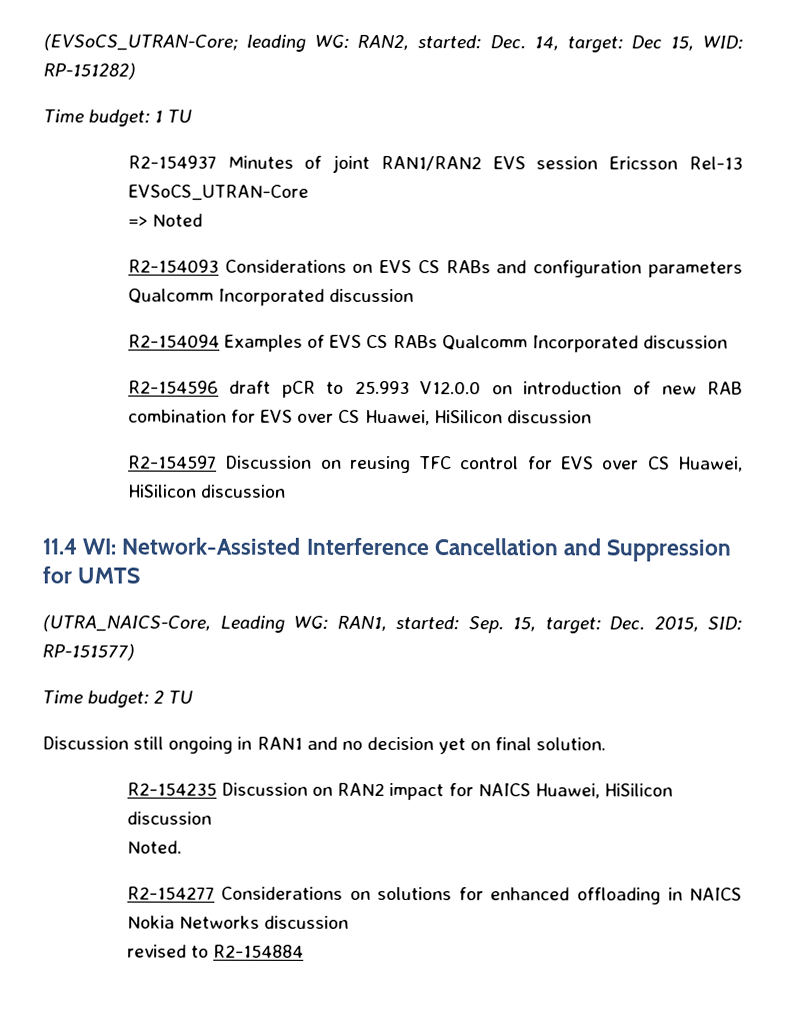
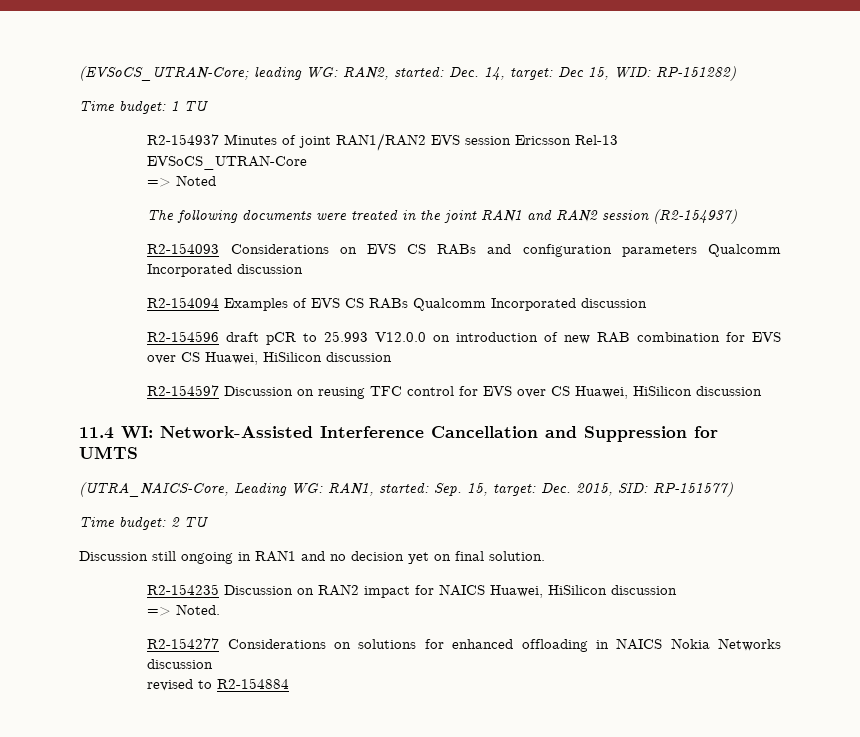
(204, 220) none -> [147,209,738,224] // The following documents were treated in the joint RAN1 and RAN2 session (R2-154937)
(212, 818) none -> [147,607,172,616] =>

